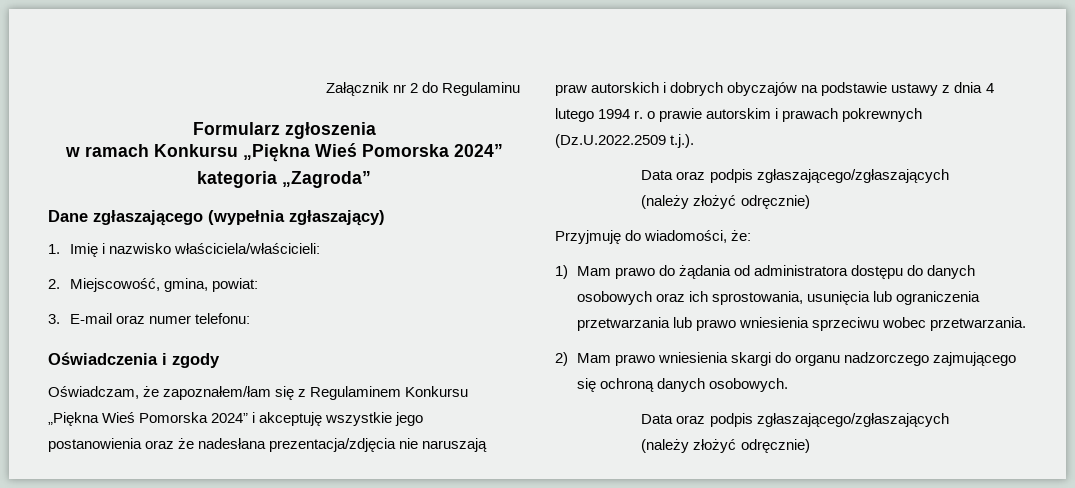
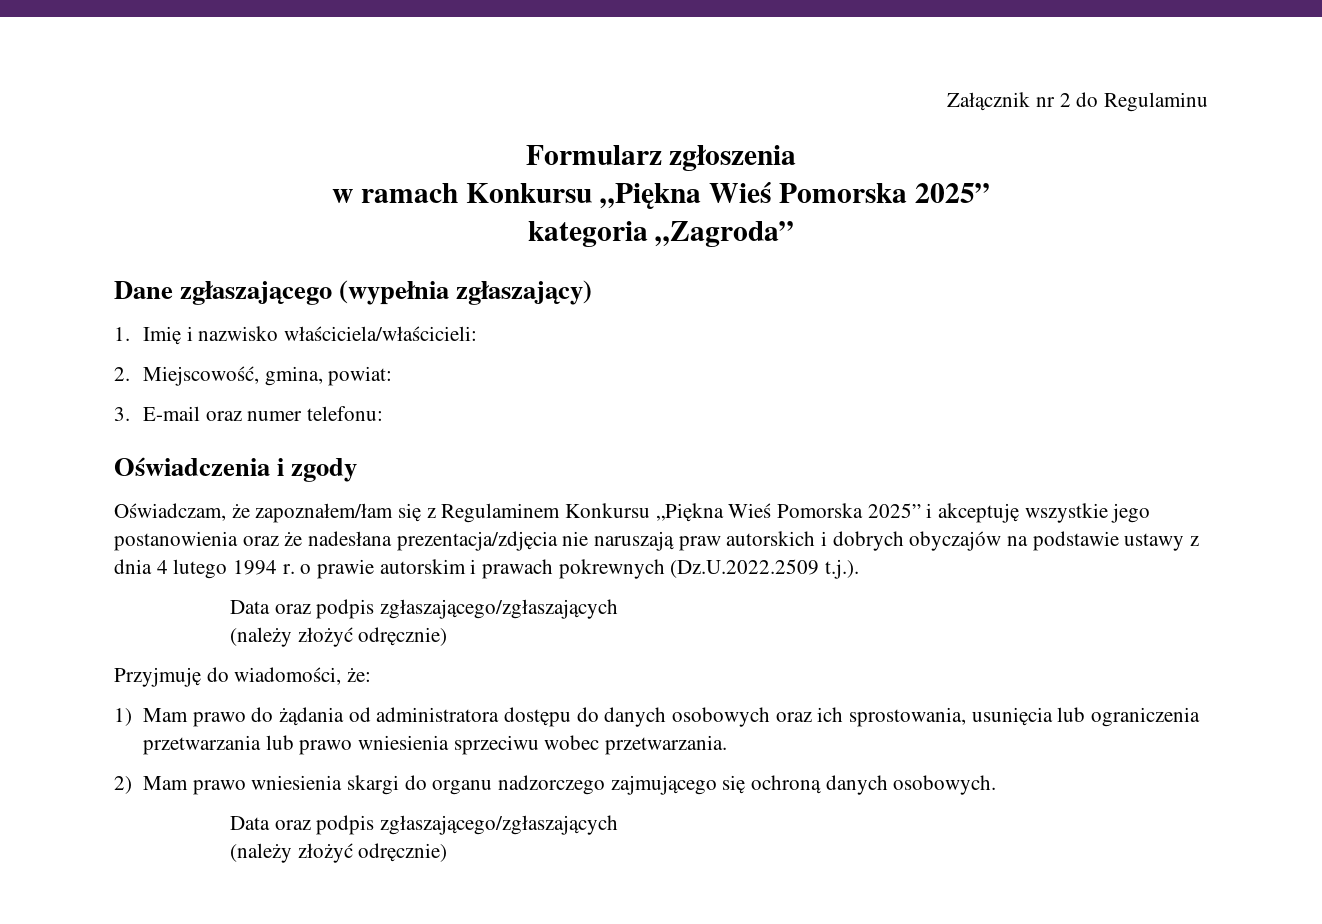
[453,144,503,157] 2024” -> [914,183,990,203] 2025”
[211,413,249,423] 2024” -> [867,503,921,518] 2025”

